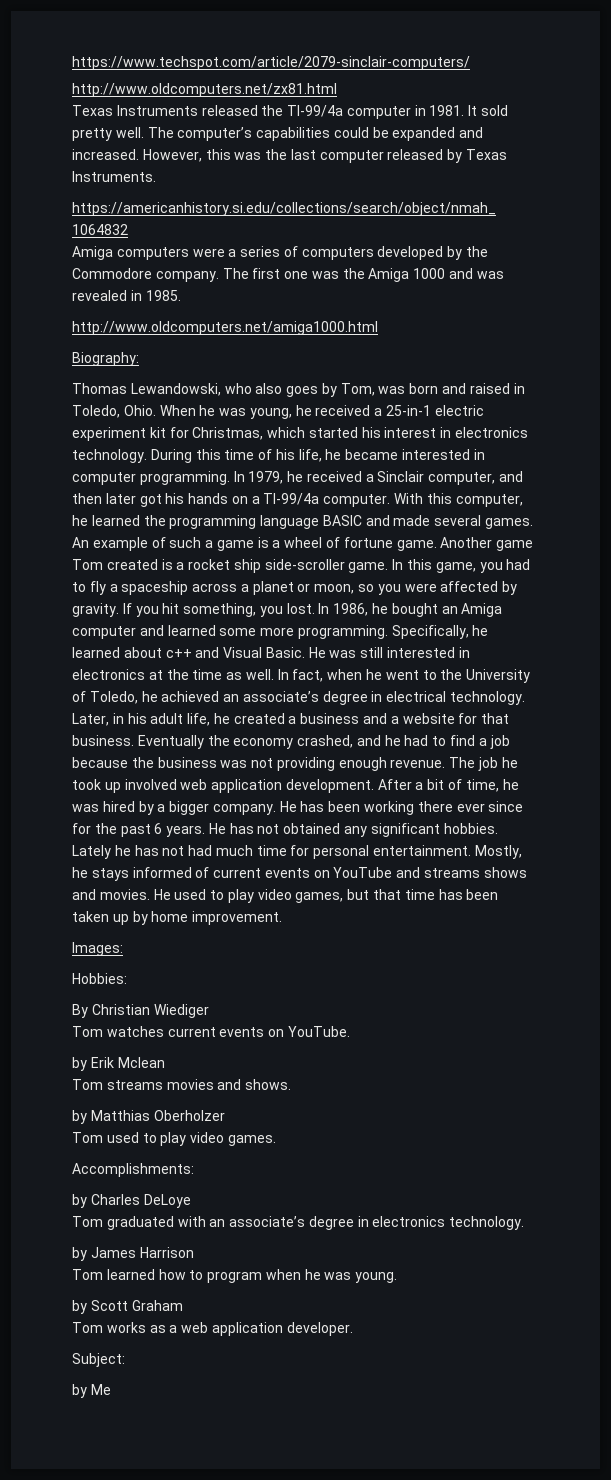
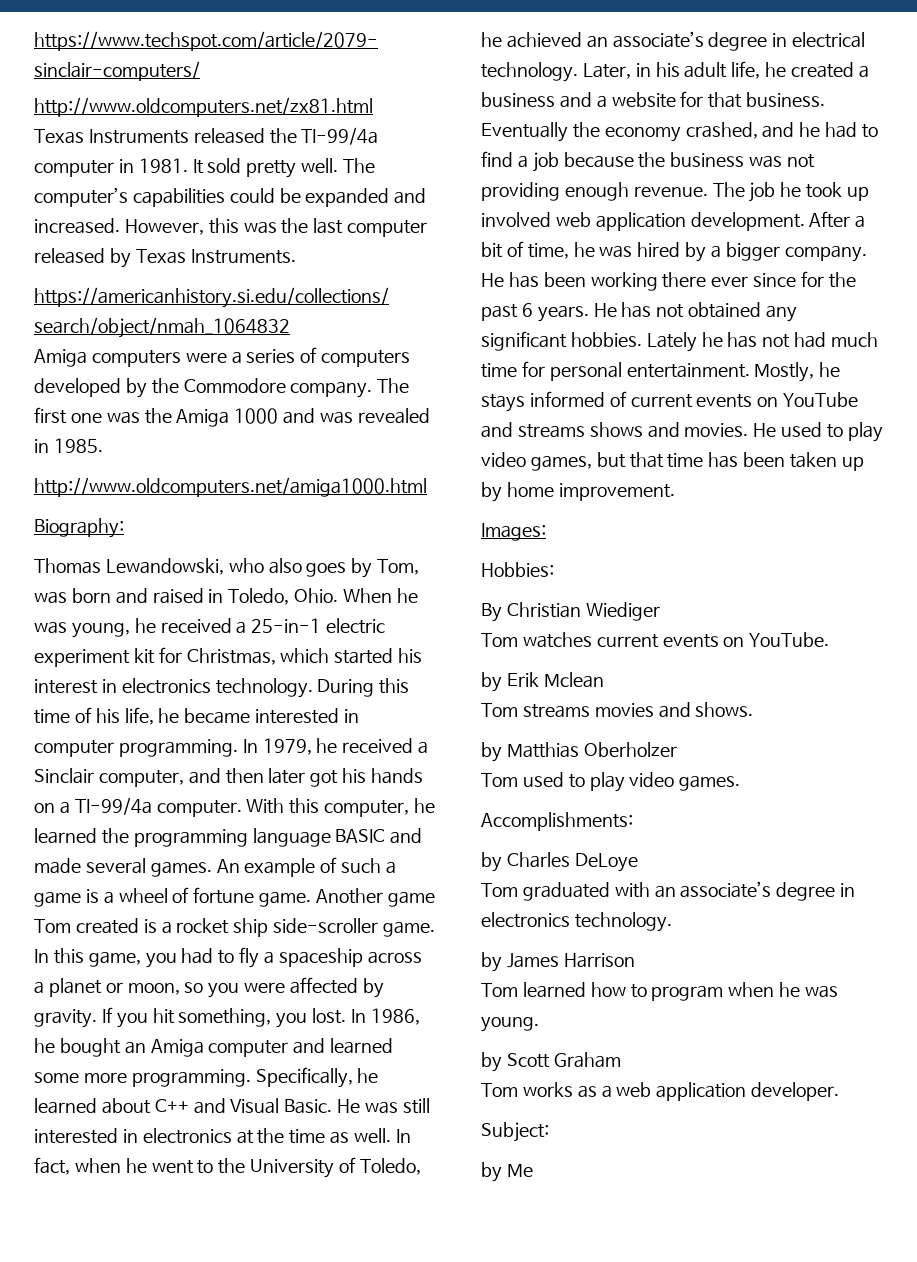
[165,649,192,658] c++ -> [154,1099,189,1112] C++

